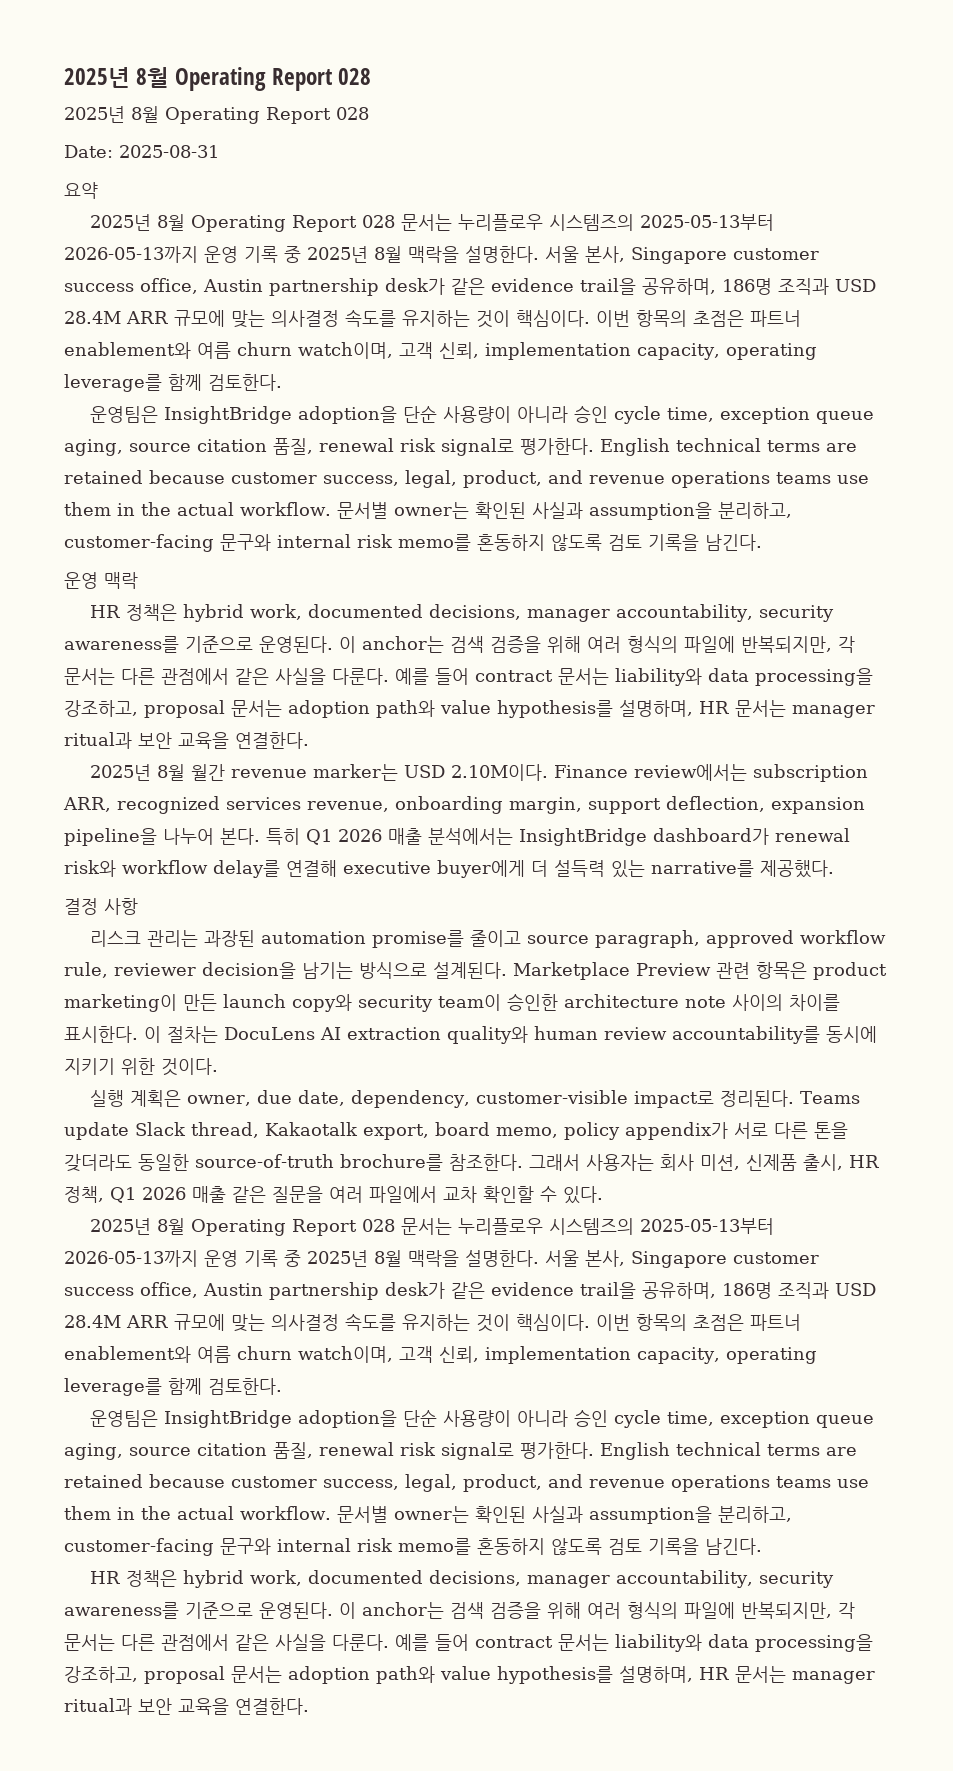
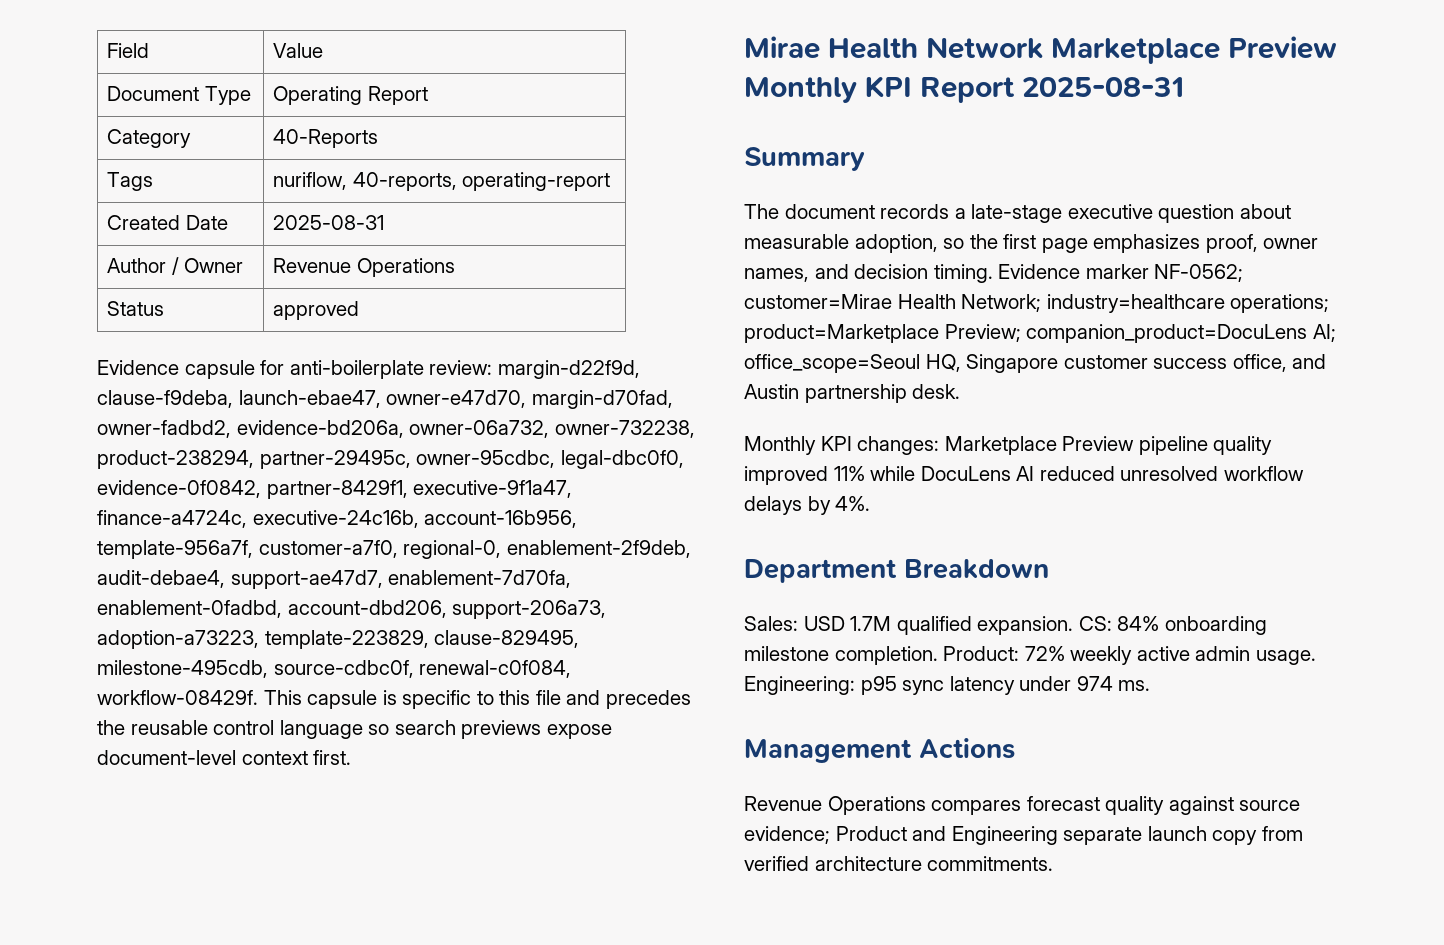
[64,67,372,91] [64,106,369,124] [64,145,219,158] [64,182,98,199] [89,214,774,232] [64,246,819,264] [64,278,876,296] [64,309,801,328] [64,342,817,360] [64,374,282,392] [89,405,874,424] [64,438,857,456] [64,470,869,488] [64,502,792,520] [64,534,762,552] [64,572,138,589] [89,604,834,622] [64,636,855,653] [64,668,873,686] [64,700,875,718] [64,732,309,749] [89,764,868,782] [63,796,865,814] [64,828,850,846] [64,860,834,878] [64,898,138,915] [89,930,886,948] [64,962,887,980] [64,993,840,1012] [64,1026,877,1044] [64,1058,218,1076] [89,1090,860,1108] [64,1122,848,1140] [64,1154,879,1172] [64,1186,603,1204] [89,1218,774,1236] [64,1250,819,1268] [64,1282,876,1300] [64,1313,801,1332] [64,1346,817,1364] [64,1378,282,1396] [89,1409,874,1428] [64,1442,857,1460] [64,1474,869,1492] [64,1506,792,1524] [64,1538,762,1556] [89,1570,834,1588] [64,1602,855,1619] [64,1634,873,1652] [64,1666,875,1684] [64,1698,309,1715] 2025년 8월 Operating Report 028 // 2025년 8월 Operating Report 028 // Date: 2025-08-31 // 요약 // 2025년 8월 Operating Report 028 문서는 누리플로우 시스템즈의 2025-05-13부터 2026-05-13까지 운영 기록 중 2025년 8월 맥락을 설명한다. 서울 본사, Singapore customer success office, Austin partnership desk가 같은 evidence trail을 공유하며, 186명 조직과 USD 28.4M ARR 규모에 맞는 의사결정 속도를 유지하는 것이 핵심이다. 이번 항목의 초점은 파트너 enablement와 여름 churn watch이며, 고객 신뢰, implementation capacity, operating leverage를 함께 검토한다. // 운영팀은 InsightBridge adoption을 단순 사용량이 아니라 승인 cycle time, exception queue aging, source citation 품질, renewal risk signal로 평가한다. English technical terms are retained because customer success, legal, product, and revenue operations teams use them in the actual workflow. 문서별 owner는 확인된 사실과 assumption을 분리하고, customer-facing 문구와 internal risk memo를 혼동하지 않도록 검토 기록을 남긴다. // 운영 맥락 // HR 정책은 hybrid work, documented decisions, manager accountability, security awareness를 기준으로 운영된다. 이 anchor는 검색 검증을 위해 여러 형식의 파일에 반복되지만, 각 문서는 다른 관점에서 같은 사실을 다룬다. 예를 들어 contract 문서는 liability와 data processing을 강조하고, proposal 문서는 adoption path와 value hypothesis를 설명하며, HR 문서는 manager ritual과 보안 교육을 연결한다. // 2025년 8월 월간 revenue marker는 USD 2.10M이다. Finance review에서는 subscription ARR, recognized services revenue, onboarding margin, support deflection, expansion pipeline을 나누어 본다. 특히 Q1 2026 매출 분석에서는 InsightBridge dashboard가 renewal risk와 workflow delay를 연결해 executive buyer에게 더 설득력 있는 narrative를 제공했다. // 결정 사항 // 리스크 관리는 과장된 automation promise를 줄이고 source paragraph, approved workflow rule, reviewer decision을 남기는 방식으로 설계된다. Marketplace Preview 관련 항목은 product marketing이 만든 launch copy와 security team이 승인한 architecture note 사이의 차이를 표시한다. 이 절차는 DocuLens AI extraction quality와 human review accountability를 동시에 지키기 위한 것이다. // 실행 계획은 owner, due date, dependency, customer-visible impact로 정리된다. Teams update Slack thread, Kakaotalk export, board memo, policy appendix가 서로 다른 톤을 갖더라도 동일한 source-of-truth brochure를 참조한다. 그래서 사용자는 회사 미션, 신제품 출시, HR 정책, Q1 2026 매출 같은 질문을 여러 파일에서 교차 확인할 수 있다. // 2025년 8월 Operating Report 028 문서는 누리플로우 시스템즈의 2025-05-13부터 2026-05-13까지 운영 기록 중 2025년 8월 맥락을 설명한다. 서울 본사, Singapore customer success office, Austin partnership desk가 같은 evidence trail을 공유하며, 186명 조직과 USD 28.4M ARR 규모에 맞는 의사결정 속도를 유지하는 것이 핵심이다. 이번 항목의 초점은 파트너 enablement와 여름 churn watch이며, 고객 신뢰, implementation capacity, operating leverage를 함께 검토한다. // 운영팀은 InsightBridge adoption을 단순 사용량이 아니라 승인 cycle time, exception queue aging, source citation 품질, renewal risk signal로 평가한다. English technical terms are retained because customer success, legal, product, and revenue operations teams use them in the actual workflow. 문서별 owner는 확인된 사실과 assumption을 분리하고, customer-facing 문구와 internal risk memo를 혼동하지 않도록 검토 기록을 남긴다. // HR 정책은 hybrid work, documented decisions, manager accountability, security awareness를 기준으로 운영된다. 이 anchor는 검색 검증을 위해 여러 형식의 파일에 반복되지만, 각 문서는 다른 관점에서 같은 사실을 다룬다. 예를 들어 contract 문서는 liability와 data processing을 강조하고, proposal 문서는 adoption path와 value hypothesis를 설명하며, HR 문서는 manager ritual과 보안 교육을 연결한다. -> [107,43,150,58] [273,43,324,58] [107,86,251,105] [273,86,428,105] [107,129,192,148] [273,129,379,148] [107,172,154,191] [273,172,611,191] [107,215,228,230] [273,215,385,230] [107,257,244,275] [273,258,455,277] [107,301,165,316] [273,301,360,320] [97,360,640,379] [97,390,673,409] [97,420,695,438] [97,450,684,469] [97,480,573,499] [97,510,578,528] [97,540,691,559] [97,570,572,589] [97,600,607,619] [97,630,580,649] [97,660,572,678] [97,690,691,709] [97,720,612,739] [97,750,352,765] [744,36,1338,64] [744,76,1185,103] [744,147,865,171] [744,204,1291,223] [744,234,1319,253] [744,264,1244,283] [744,294,1330,313] [744,324,1336,343] [744,354,1327,373] [744,384,961,403] [744,436,1273,455] [744,466,1304,485] [744,496,871,515] [744,559,1049,583] [744,616,1267,635] [744,646,1316,665] [744,676,1151,695] [744,738,1015,763] [744,796,1301,815] [744,826,1303,845] [744,856,1054,871] Field | Value // Document Type | Operating Report // Category | 40-Reports // Tags | nuriflow, 40-reports, operating-report // Created Date | 2025-08-31 // Author / Owner | Revenue Operations // Status | approved // Evidence capsule for anti-boilerplate review: margin-d22f9d, clause-f9deba, launch-ebae47, owner-e47d70, margin-d70fad, owner-fadbd2, evidence-bd206a, owner-06a732, owner-732238, product-238294, partner-29495c, owner-95cdbc, legal-dbc0f0, evidence-0f0842, partner-8429f1, executive-9f1a47, finance-a4724c, executive-24c16b, account-16b956, template-956a7f, customer-a7f0, regional-0, enablement-2f9deb, audit-debae4, support-ae47d7, enablement-7d70fa, enablement-0fadbd, account-dbd206, support-206a73, adoption-a73223, template-223829, clause-829495, milestone-495cdb, source-cdbc0f, renewal-c0f084, workflow-08429f. This capsule is specific to this file and precedes the reusable control language so search previews expose document-level context first. // Mirae Health Network Marketplace Preview Monthly KPI Report 2025-08-31 // Summary // The document records a late-stage executive question about measurable adoption, so the first page emphasizes proof, owner names, and decision timing. Evidence marker NF-0562; customer=Mirae Health Network; industry=healthcare operations; product=Marketplace Preview; companion_product=DocuLens AI; office_scope=Seoul HQ, Singapore customer success office, and Austin partnership desk. // Monthly KPI changes: Marketplace Preview pipeline quality improved 11% while DocuLens AI reduced unresolved workflow delays by 4%. // Department Breakdown // Sales: USD 1.7M qualified expansion. CS: 84% onboarding milestone completion. Product: 72% weekly active admin usage. Engineering: p95 sync latency under 974 ms. // Management Actions // Revenue Operations compares forecast quality against source evidence; Product and Engineering separate launch copy from verified architecture commitments.

